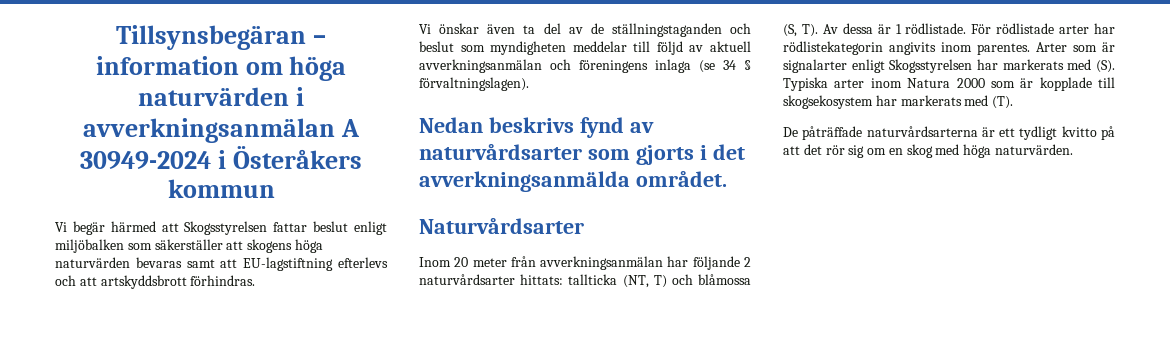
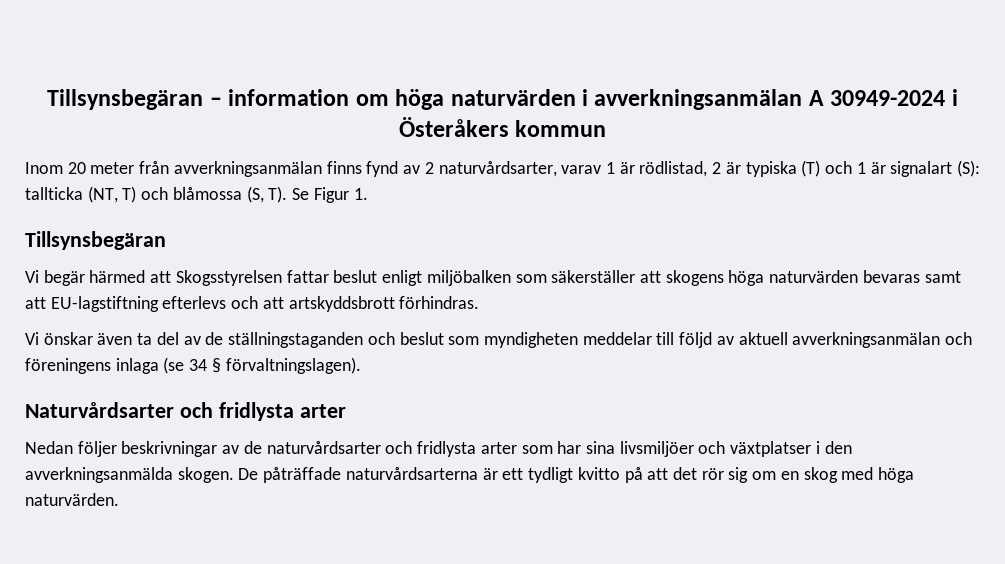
(275, 188) none -> [25,160,980,177] [25,186,368,203] [25,231,166,250] // Inom 20 meter från avverkningsanmälan finns fynd av 2 naturvårdsarter, varav 1 är rödlistad, 2 är typiska (T) och 1 är signalart (S): tallticka (NT, T) och blåmossa (S, T). Se Figur 1. // Tillsynsbegäran
[419,117,654,138] [419,143,745,165] [419,170,727,192] [419,217,584,234] [419,256,751,270] [419,274,751,288] [783,23,1115,37] [783,41,1115,55] [783,59,1115,73] [783,77,1115,91] [783,95,1014,109] Nedan beskrivs fynd av naturvårdsarter som gjorts i det avverkningsanmälda området. // Naturvårdsarter // Inom 20 meter från avverkningsanmälan har följande 2 naturvårdsarter hittats: tallticka (NT, T) och blåmossa (S, T). Av dessa är 1 rödlistade. För rödlistade arter har rödlistekategorin angivits inom parentes. Arter som är signalarter enligt Skogsstyrelsen har markerats med (S). Typiska arter inom Natura 2000 som är kopplade till skogsekosystem har markerats med (T). // -> [25,402,346,421] [25,441,852,457] [25,467,234,483] Naturvårdsarter och fridlysta arter // Nedan följer beskrivningar av de naturvårdsarter och fridlysta arter som har sina livsmiljöer och växtplatser i den avverkningsanmälda skogen.

